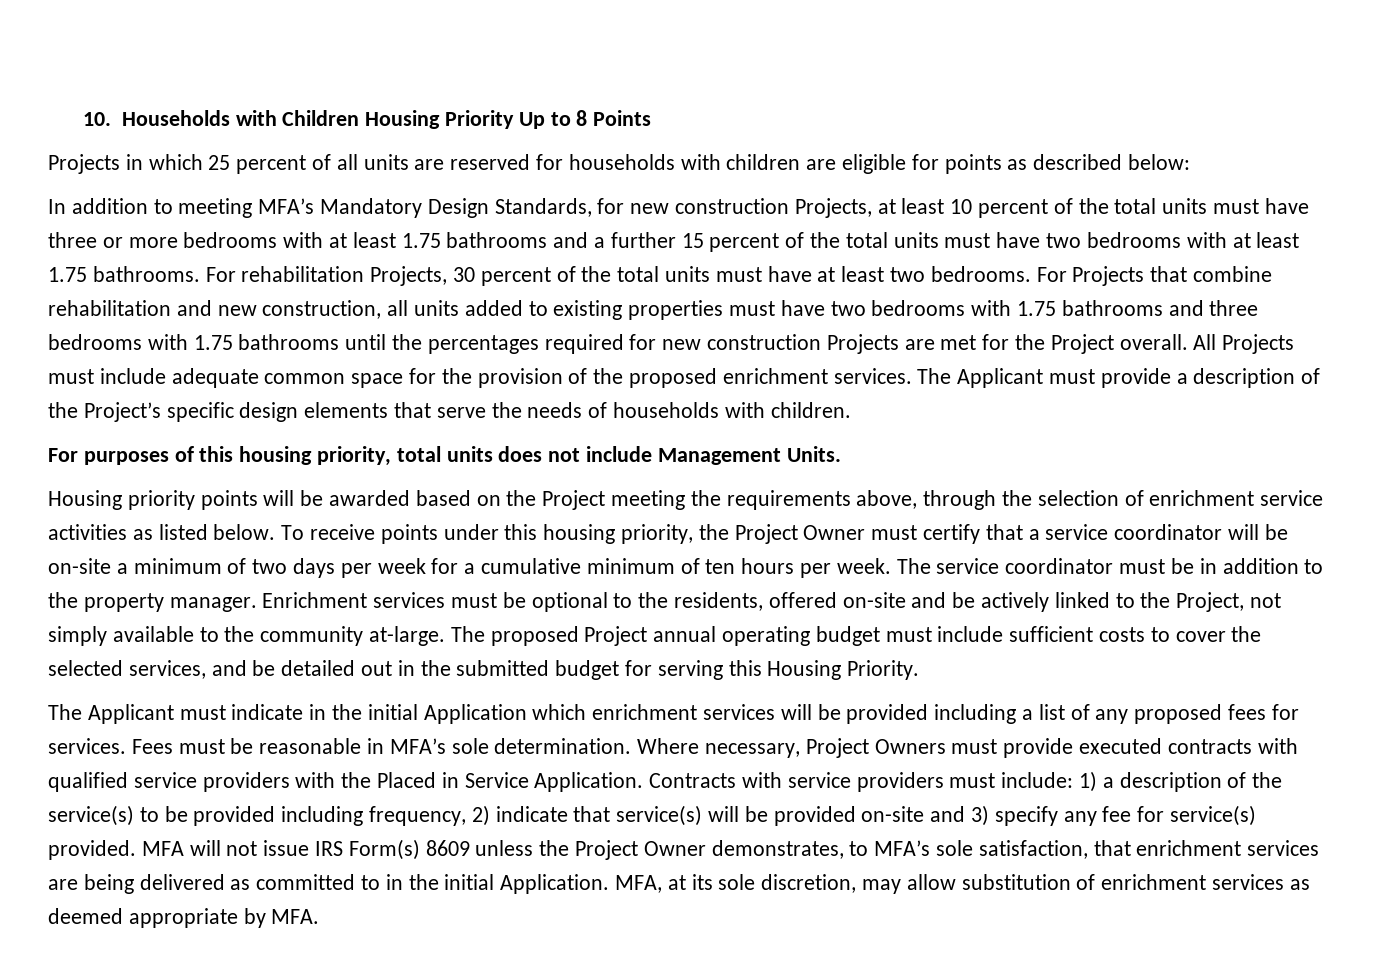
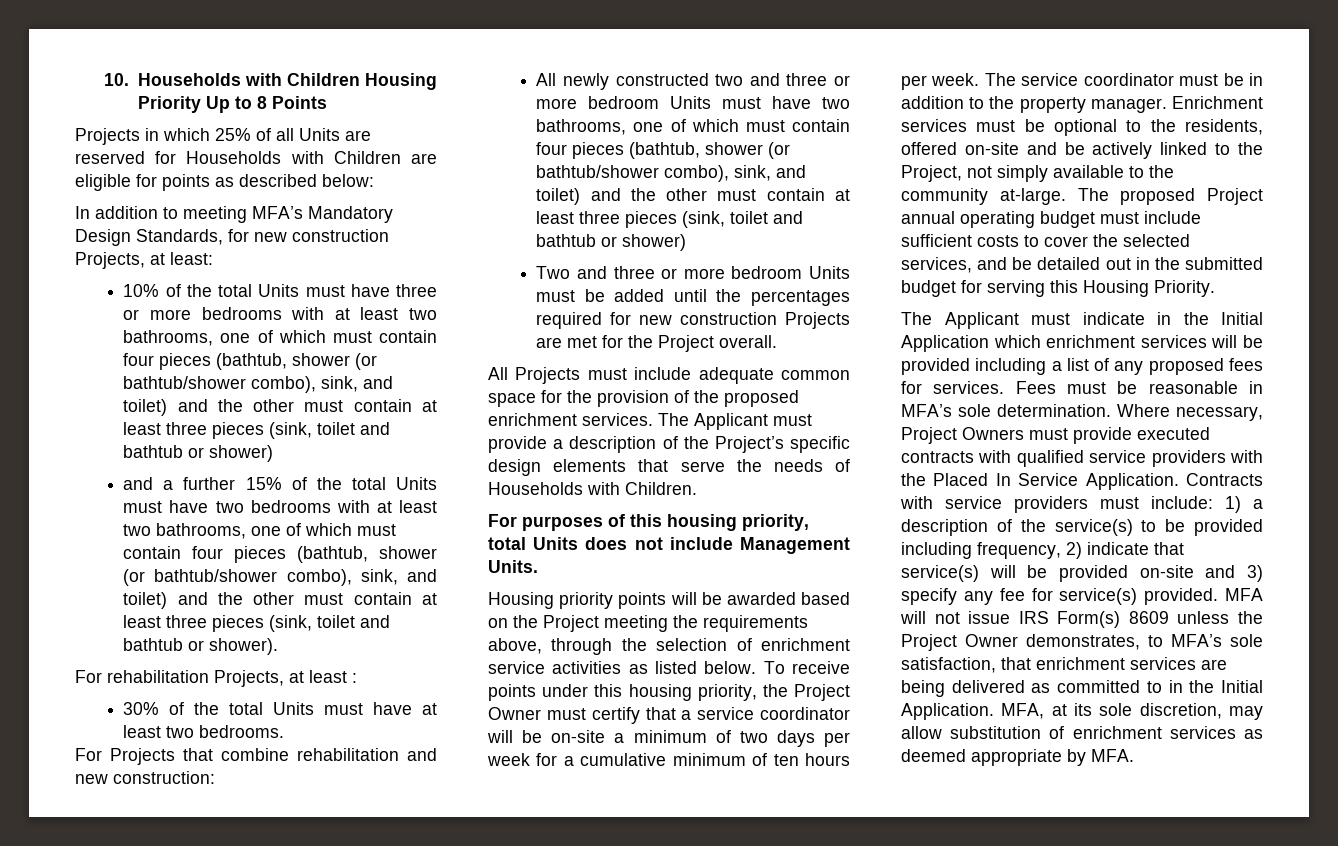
[208,155,307,174] 25 percent -> [215,128,251,141] 25%
[363,154,409,170] units -> [299,128,340,141] Units
[568,154,801,170] households with children -> [186,151,401,164] Households with Children
[901,198,1208,218] least 10 percent of the total units -> [170,252,213,265] [123,284,300,297] least: // 10% of the total Units
[401,232,548,248] 1.75 bathrooms -> [409,308,437,320] [123,330,438,346] [123,353,378,370] [123,376,394,393] [123,399,438,416] [123,422,391,439] [123,445,274,462] two bathrooms, one of which must contain four pieces (bathtub, shower (or bathtub/shower combo), sink, and toilet) and the other must contain at least three pieces (sink, toilet and bathtub or shower) //
[681,232,939,252] 15 percent of the total units -> [245,477,437,490] 15% of the total Units
[48,266,711,286] 1.75 bathrooms. For rehabilitation Projects, 30 percent of the total units -> [123,523,397,539] [123,546,437,563] [123,569,437,586] [123,592,438,609] [123,615,391,632] [123,638,279,655] [75,670,357,687] [123,702,315,715] two bathrooms, one of which must contain four pieces (bathtub, shower (or bathtub/shower combo), sink, and toilet) and the other must contain at least three pieces (sink, toilet and bathtub or shower). // For rehabilitation Projects, at least : // 30% of the total Units
(1031, 274) none -> (285, 731) //
[262,300,1259,320] [48,334,340,350] construction, all units added to existing properties must have two bedrooms with 1.75 bathrooms and three bedrooms with 1.75 bathrooms -> [113,771,215,784] [536,73,850,90] [536,96,850,109] [536,119,850,135] [536,142,791,159] [536,165,807,182] [536,188,850,205] [536,211,804,228] [536,234,687,251] [536,266,850,279] [536,289,665,302] construction: // All newly constructed two and three or more bedroom Units must have two bathrooms, one of which must contain four pieces (bathtub, shower (or bathtub/shower combo), sink, and toilet) and the other must contain at least three pieces (sink, toilet and bathtub or shower) // Two and three or more bedroom Units must be added
(1188, 342) none -> (778, 341) //
[613,402,851,418] households with children. -> [488,482,697,495] Households with Children.
[446,446,493,462] units -> [533,537,579,550] Units
[367,704,418,720] initial -> [1221,312,1263,325] Initial
[441,772,459,788] in -> [995,473,1011,486] In
[444,874,495,890] initial -> [1221,680,1263,693] Initial

